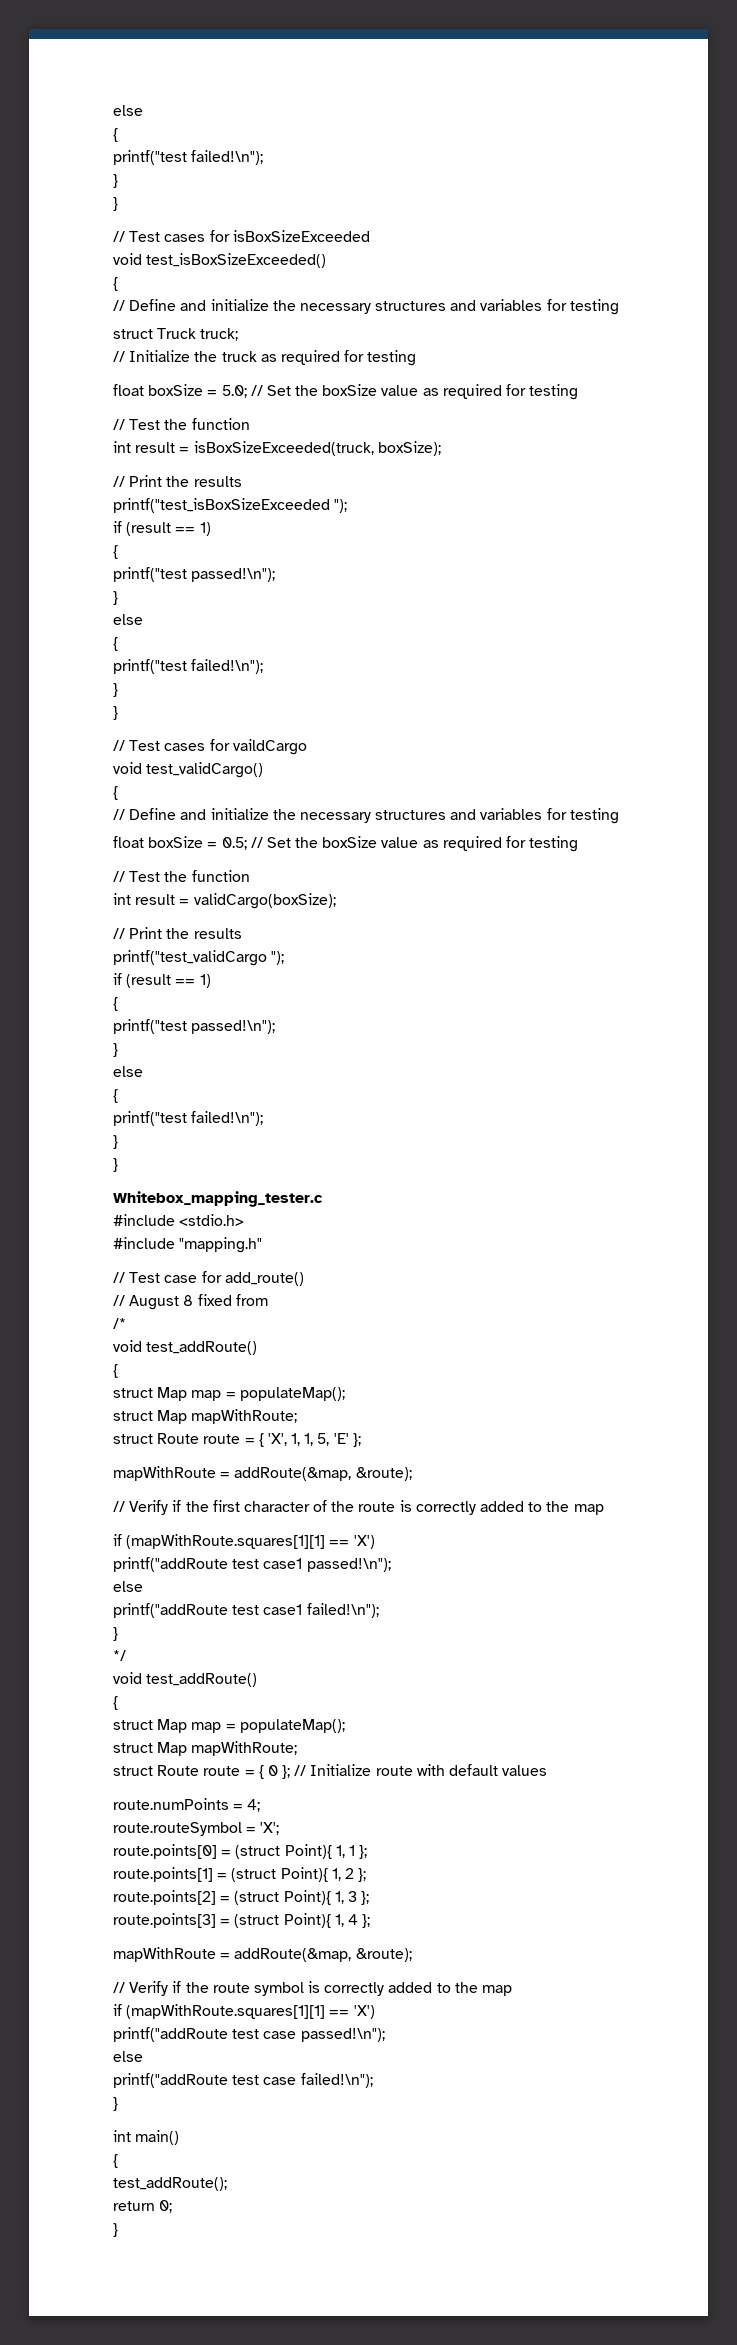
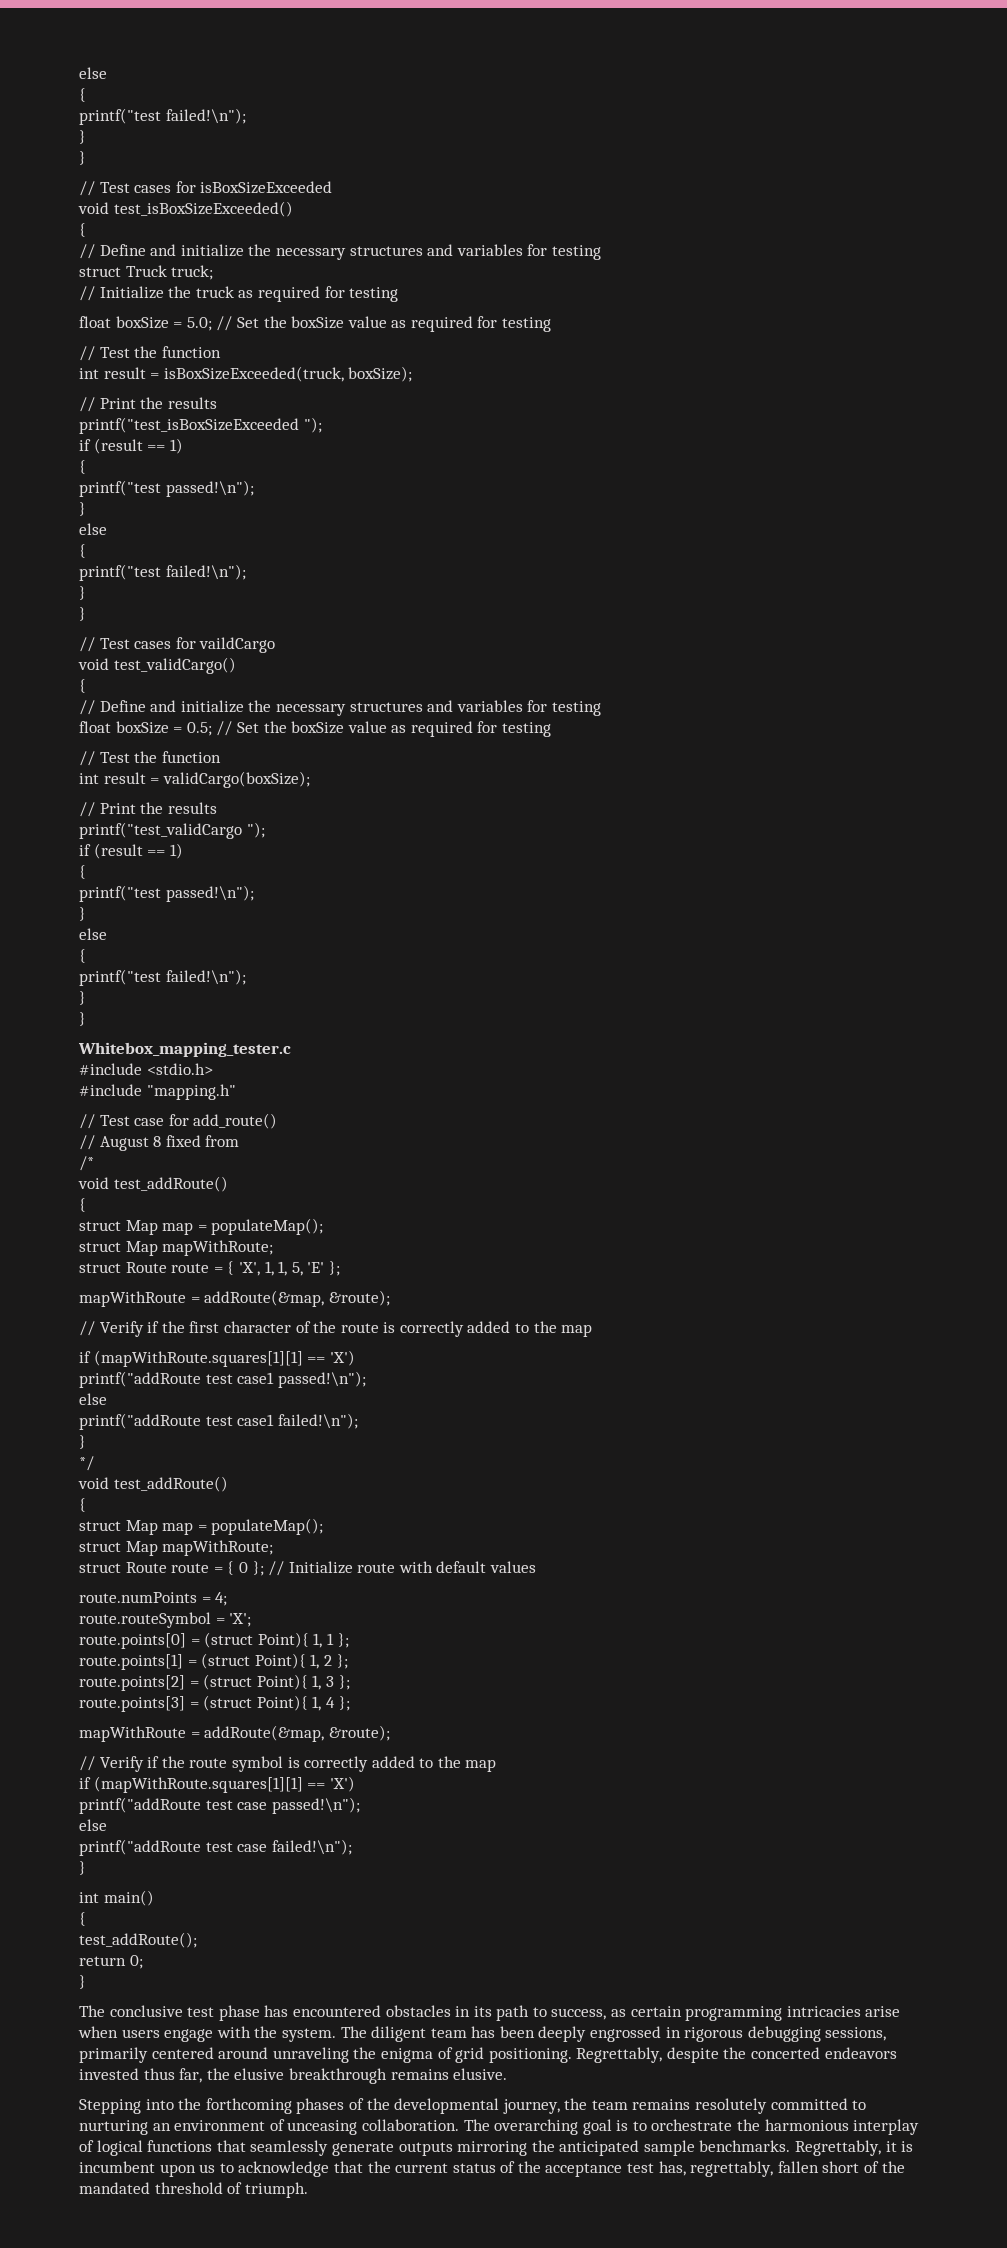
(118, 2230) none -> [79,2005,901,2021] [78,2026,887,2042] [79,2047,897,2063] [79,2068,508,2084] [79,2098,867,2114] [79,2119,920,2135] [79,2140,914,2156] [79,2161,905,2177] [79,2182,308,2198] // The conclusive test phase has encountered obstacles in its path to success, as certain programming intricacies arise when users engage with the system. The diligent team has been deeply engrossed in rigorous debugging sessions, primarily centered around unraveling the enigma of grid positioning. Regrettably, despite the concerted endeavors invested thus far, the elusive breakthrough remains elusive. // Stepping into the forthcoming phases of the developmental journey, the team remains resolutely committed to nurturing an environment of unceasing collaboration. The overarching goal is to orchestrate the harmonious interplay of logical functions that seamlessly generate outputs mirroring the anticipated sample benchmarks. Regrettably, it is incumbent upon us to acknowledge that the current status of the acceptance test has, regrettably, fallen short of the mandated threshold of triumph.

